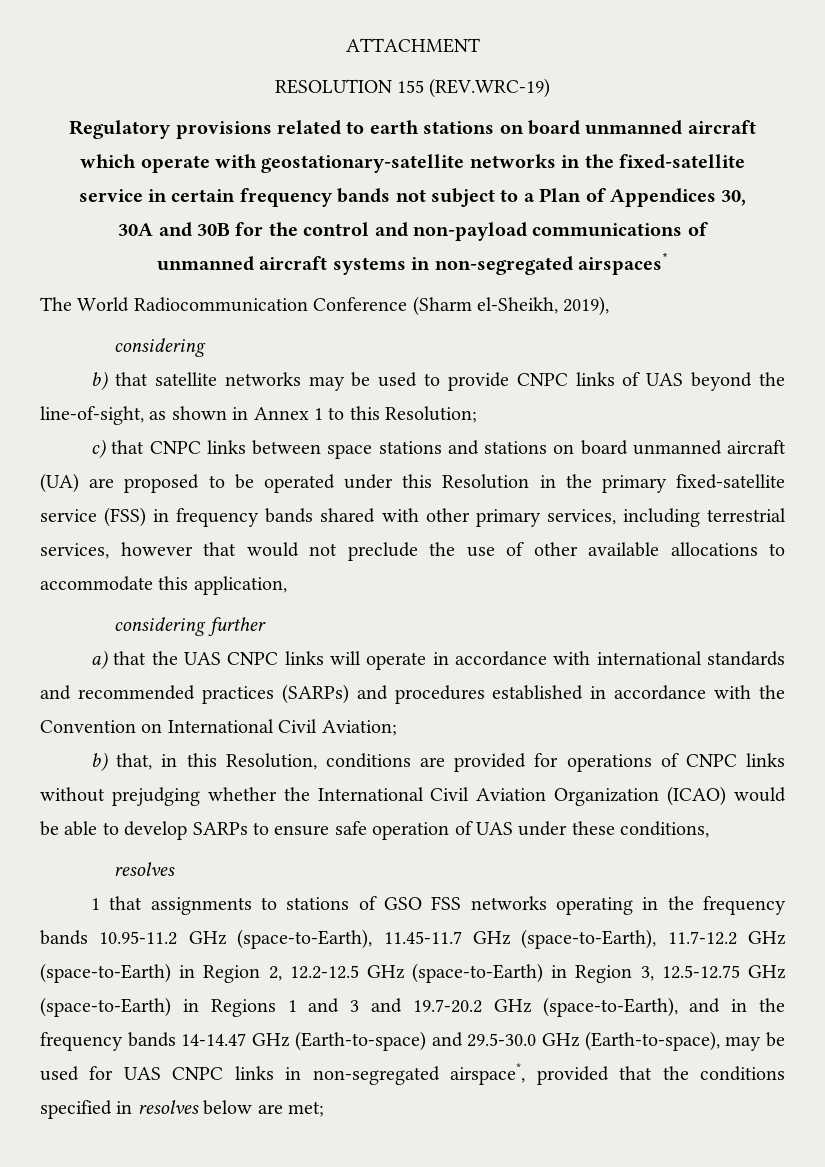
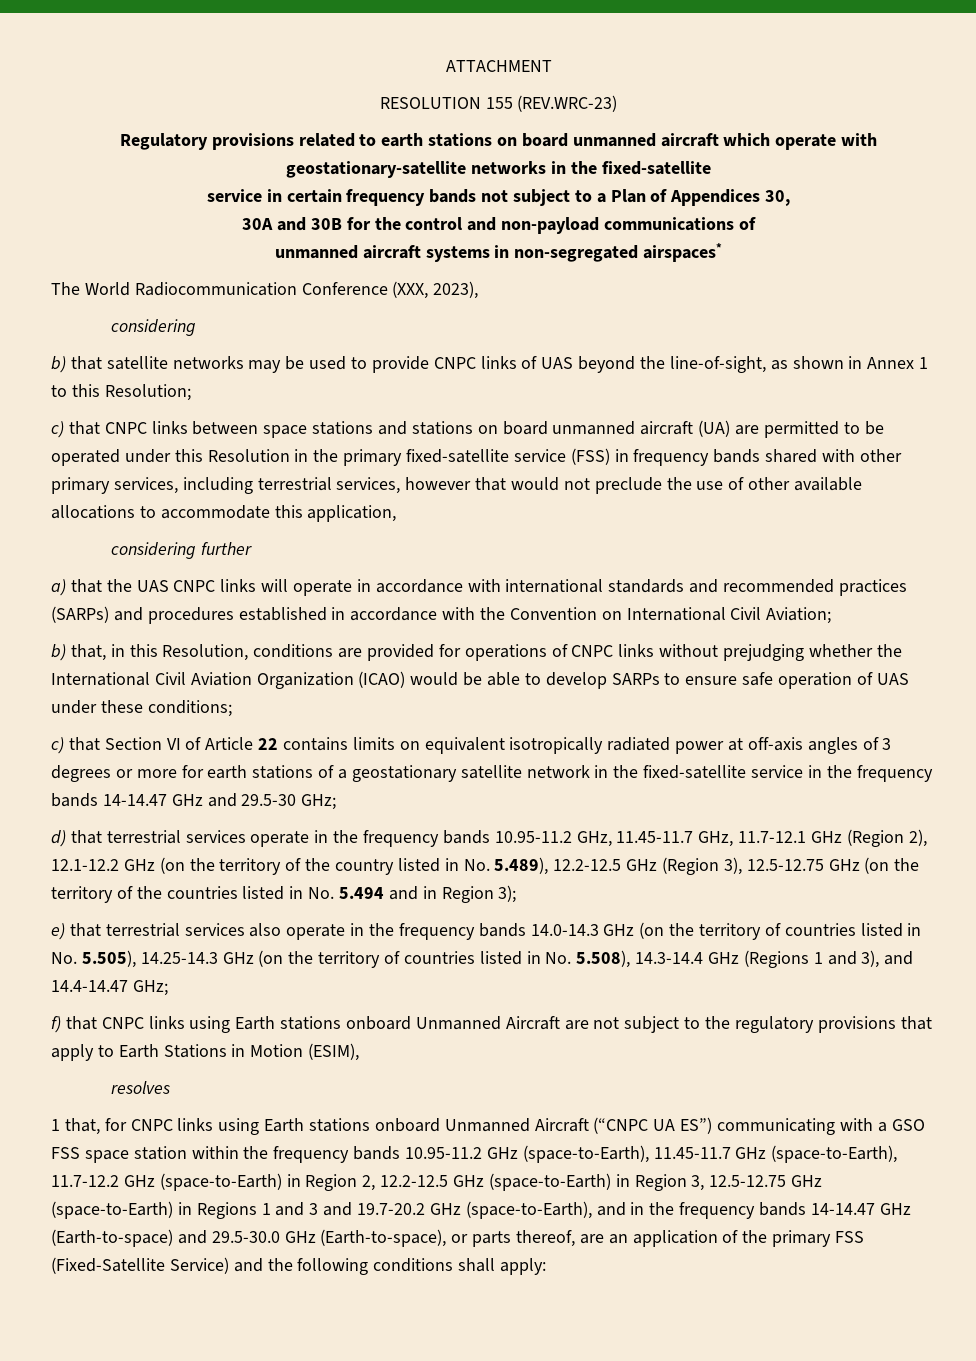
[429,78,551,98] (REV.WRC-19) -> [517,95,618,112] (REV.WRC-23)
[412,296,610,316] (Sharm el-Sheikh, 2019), -> [392,281,479,299] (XXX, 2023),
[124,474,200,493] proposed -> [763,421,839,438] permitted
[620,821,710,838] [113,862,175,876] [91,896,659,915] conditions, // resolves // 1 that assignments to stations of GSO FSS networks operating in -> [147,700,232,717] [51,737,892,754] [51,765,933,782] [51,793,337,810] [51,829,927,847] [51,857,920,875] [51,885,517,903] [51,922,922,940] [51,950,914,968] [51,980,168,996] [51,1016,932,1033] [51,1043,360,1061] [111,1081,171,1094] [51,1117,925,1135] [51,1146,239,1163] conditions; // c) that Section VI of Article 22 contains limits on equivalent isotropically radiated power at off-axis angles of 3 degrees or more for earth stations of a geostationary satellite network in the fixed-satellite service in the frequency bands 14-14.47 GHz and 29.5-30 GHz; // d) that terrestrial services operate in the frequency bands 10.95-11.2 GHz, 11.45-11.7 GHz, 11.7-12.1 GHz (Region 2), 12.1-12.2 GHz (on the territory of the country listed in No. 5.489), 12.2-12.5 GHz (Region 3), 12.5-12.75 GHz (on the territory of the countries listed in No. 5.494 and in Region 3); // e) that terrestrial services also operate in the frequency bands 14.0-14.3 GHz (on the territory of countries listed in No. 5.505), 14.25-14.3 GHz (on the territory of countries listed in No. 5.508), 14.3-14.4 GHz (Regions 1 and 3), and 14.4-14.47 GHz; // f) that CNPC links using Earth stations onboard Unmanned Aircraft are not subject to the regulatory provisions that apply to Earth Stations in Motion (ESIM), // resolves // 1 that, for CNPC links using Earth stations onboard Unmanned Aircraft (“CNPC UA ES”) communicating with a GSO FSS space station within
[725,1032,785,1051] [40,1063,786,1085] [40,1100,324,1119] may be used for UAS CNPC links in non-segregated airspace*, provided that the conditions specified in resolves below are met; -> [451,1230,865,1247] [51,1257,547,1275] or parts thereof, are an application of the primary FSS (Fixed-Satellite Service) and the following conditions shall apply:

